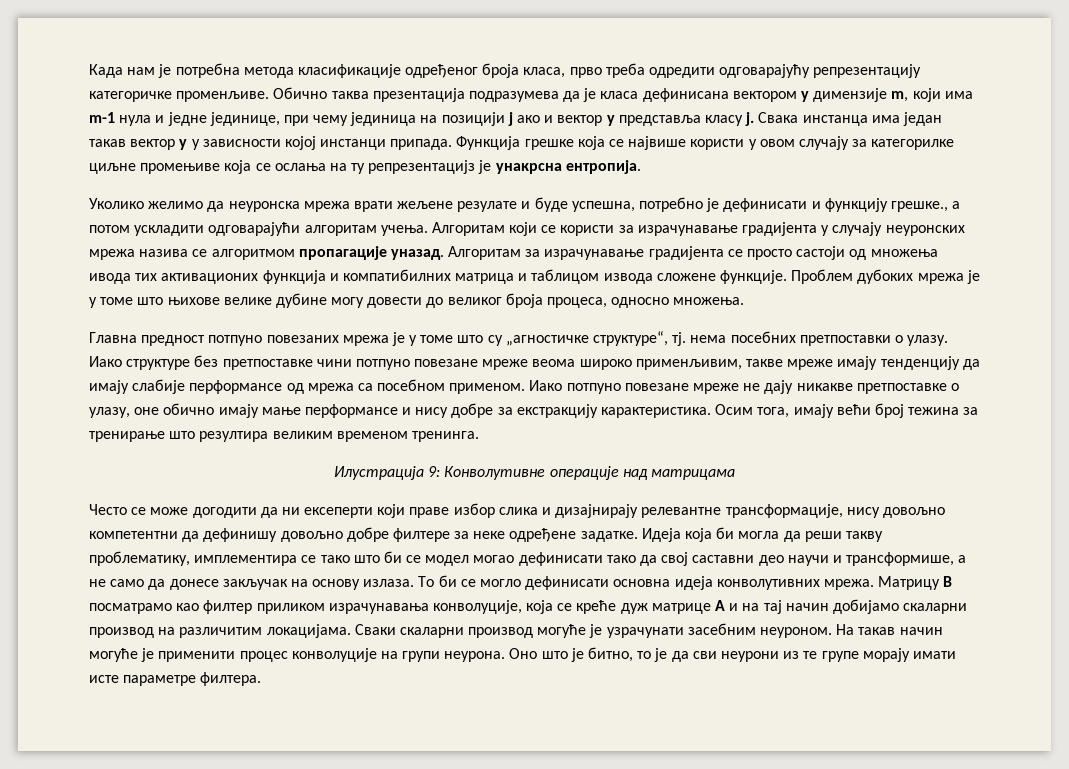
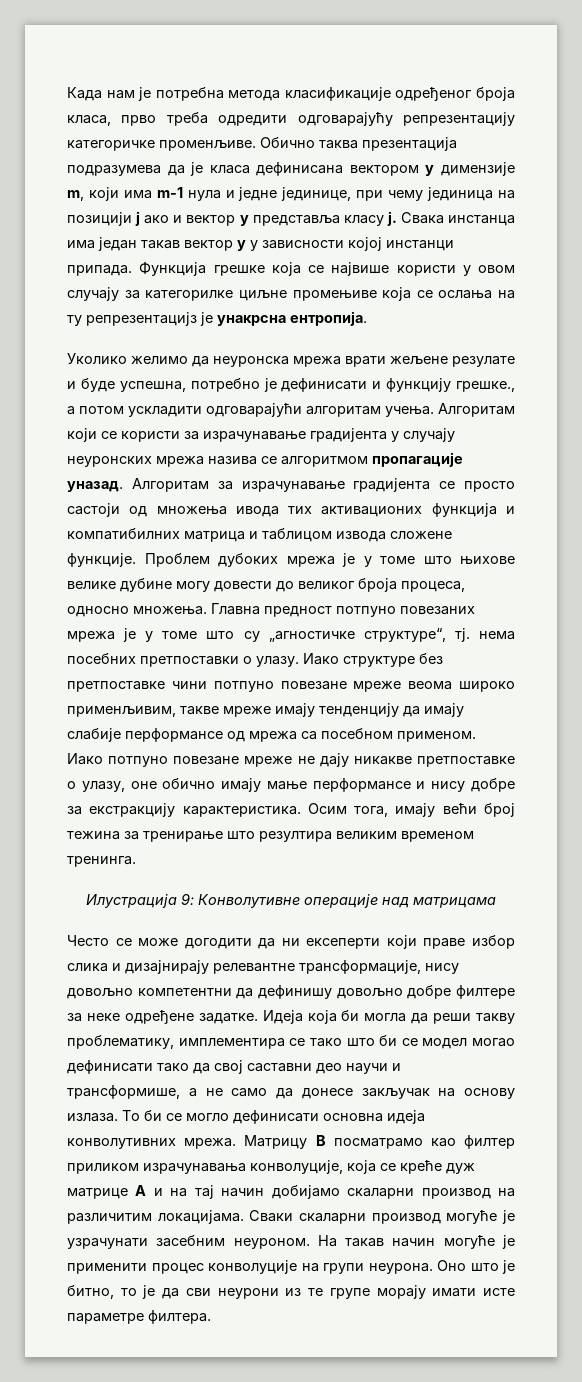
(745, 301) // -> (207, 610) none

